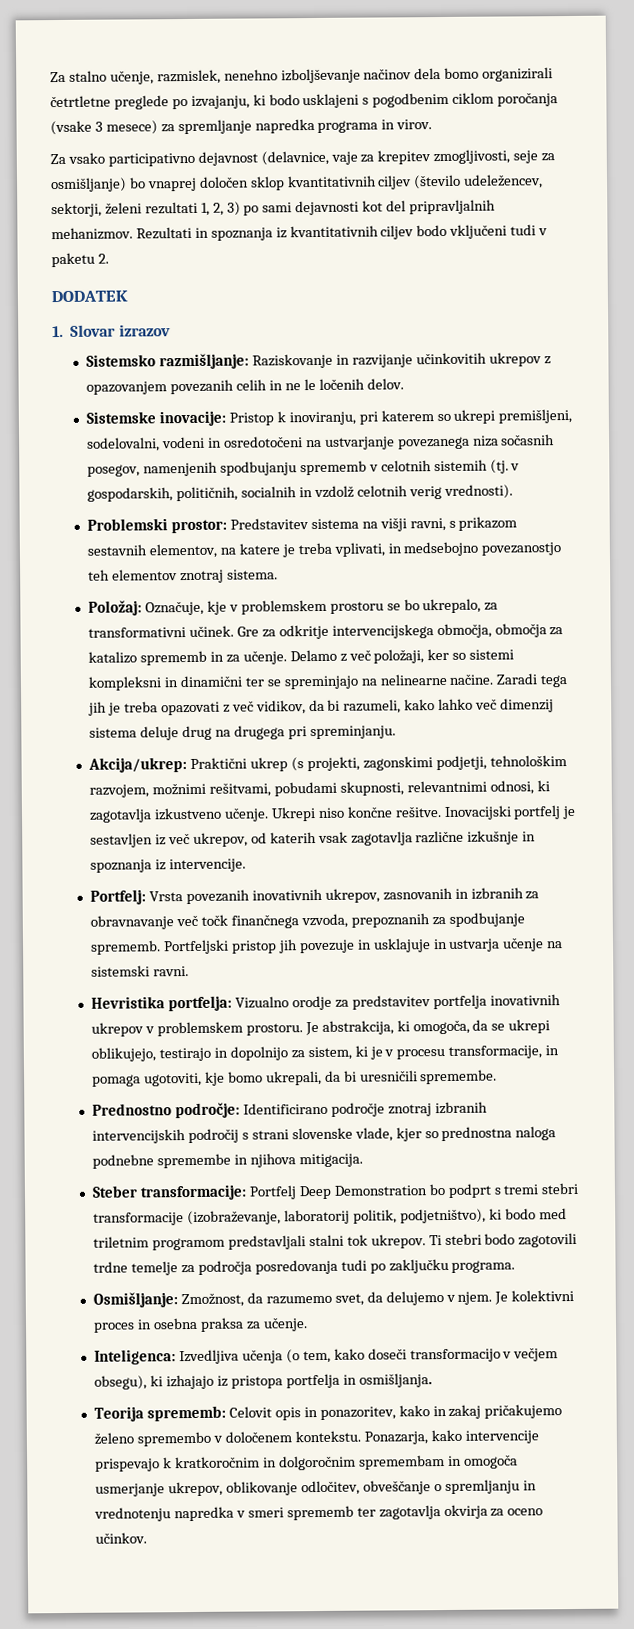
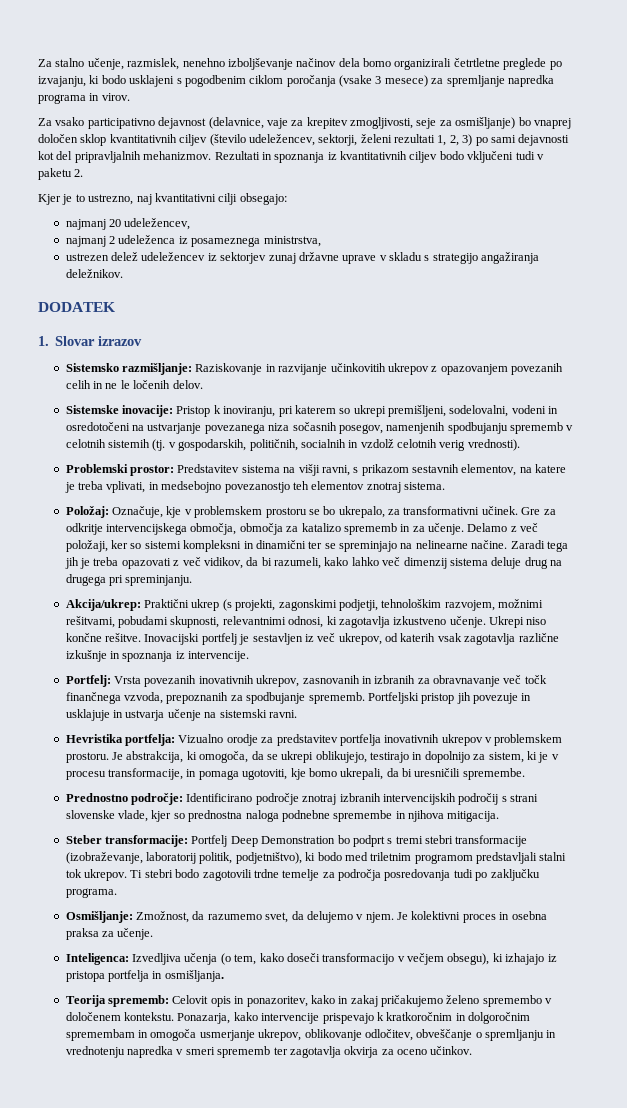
(109, 258) none -> [38,193,287,205] [65,218,191,230] [65,235,321,247] [65,252,540,264] [65,269,123,278] // Kjer je to ustrezno, naj kvantitativni cilji obsegajo: // najmanj 20 udeležencev, // najmanj 2 udeleženca iz posameznega ministrstva, // ustrezen delež udeležencev iz sektorjev zunaj državne uprave v skladu s strategijo angažiranja deležnikov.

